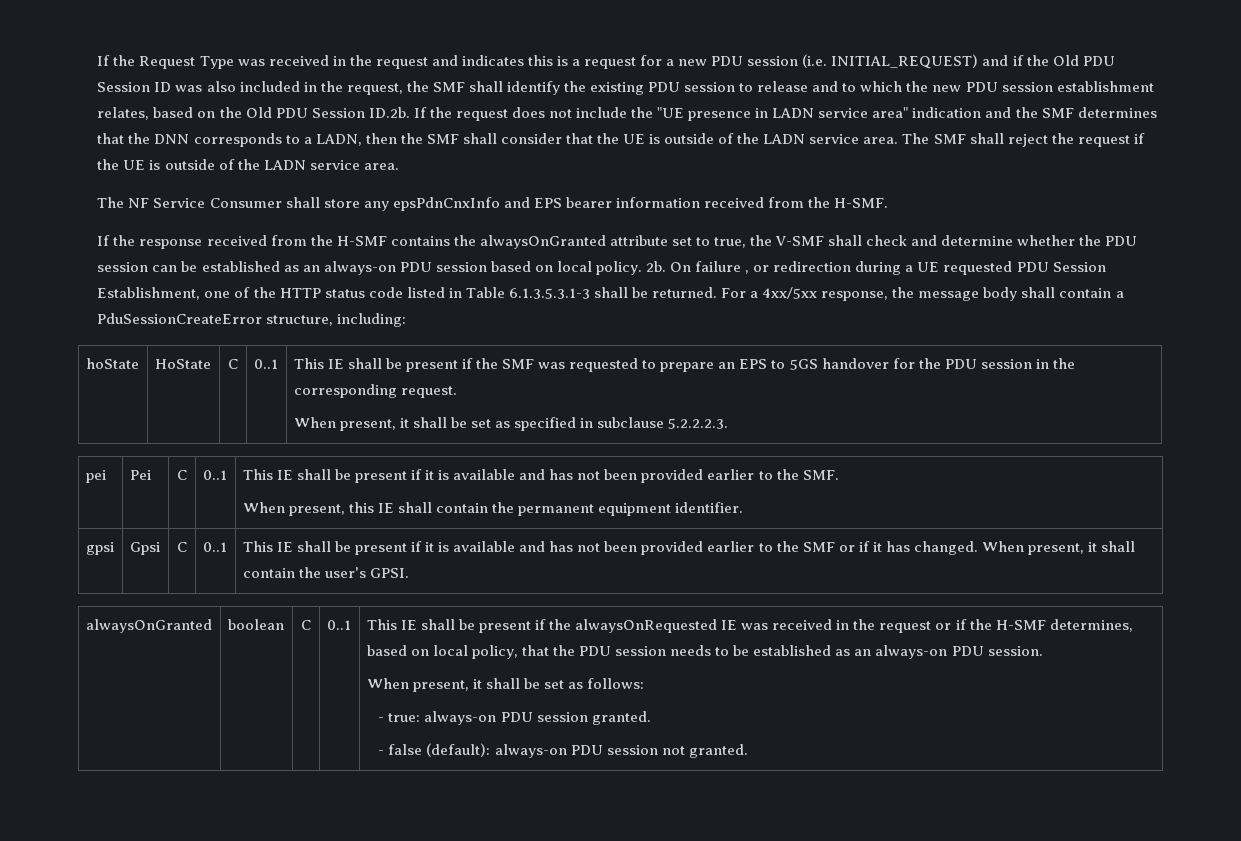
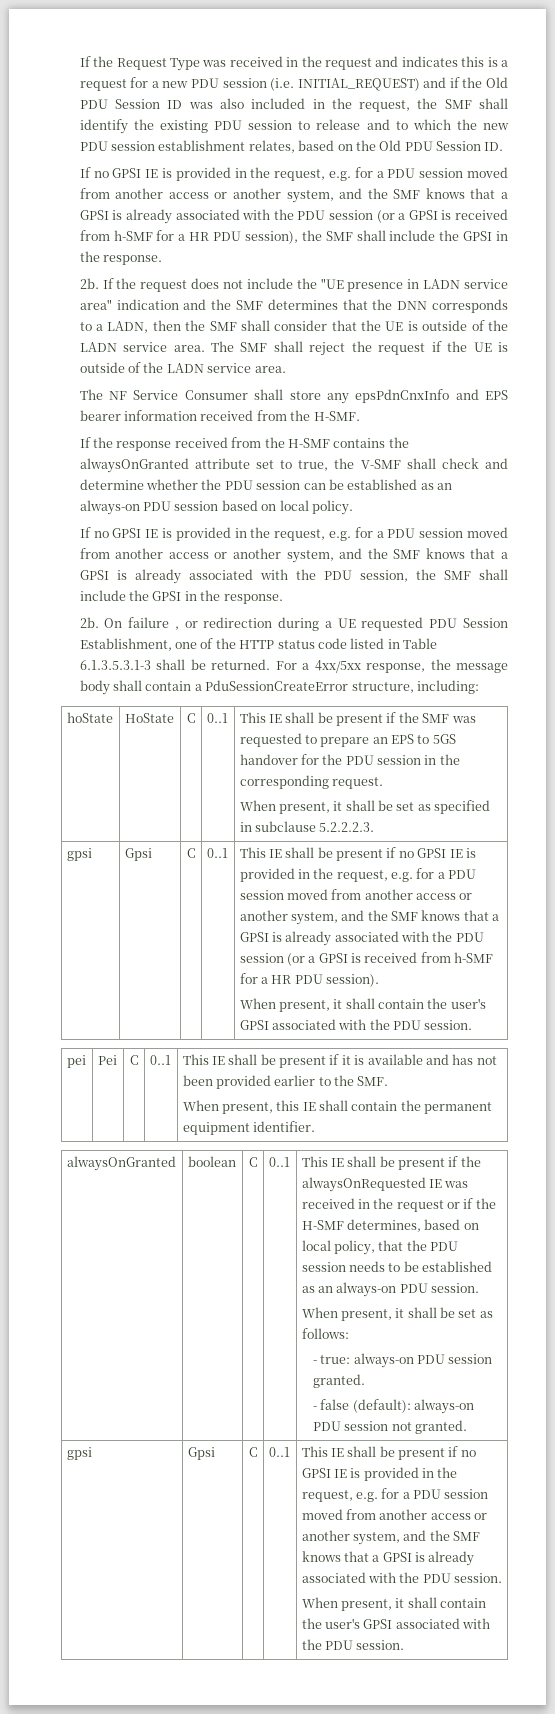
[368,107,410,118] ID.2b. -> [484,142,504,151] [79,167,508,181] [79,188,508,203] [79,209,508,224] [79,230,509,244] [79,251,163,265] [79,278,99,289] ID. // If no GPSI IE is provided in the request, e.g. for a PDU session moved from another access or another system, and the SMF knows that a GPSI is already associated with the PDU session (or a GPSI is received from h-SMF for a HR PDU session), the SMF shall include the GPSI in the response. // 2b.
(642, 268) none -> [79,527,508,541] [79,548,508,563] [79,569,508,584] [79,590,283,604] // If no GPSI IE is provided in the request, e.g. for a PDU session moved from another access or another system, and the SMF knows that a GPSI is already associated with the PDU session, the SMF shall include the GPSI in the response. //
(729, 423) none -> [66,848,92,861] [124,848,152,861] [186,848,196,858] [206,848,228,858] [239,847,476,861] [239,868,477,882] [239,889,473,900] [239,910,500,925] [239,931,484,946] [239,952,494,966] [239,973,380,987] [239,998,486,1012] [239,1019,473,1030] // gpsi | Gpsi | C | 0..1 | This IE shall be present if no GPSI IE is provided in the request, e.g. for a PDU session moved from another access or another system, and the SMF knows that a GPSI is already associated with the PDU session (or a GPSI is received from h-SMF for a HR PDU session). // When present, it shall contain the user's GPSI associated with the PDU session.
[85,542,114,555] [129,542,160,555] [177,542,187,552] [202,542,227,552] [242,541,1136,555] [242,567,409,578] // gpsi | Gpsi | C | 0..1 | This IE shall be present if it is available and has not been provided earlier to the SMF or if it has changed. When present, it shall contain the user's GPSI. -> (315, 1126) none
(748, 751) none -> [66,1447,92,1460] [187,1447,215,1460] [248,1447,258,1457] [268,1447,290,1457] [301,1446,476,1460] [301,1467,458,1481] [301,1488,489,1502] [301,1509,488,1520] [301,1530,481,1545] [301,1551,475,1566] [301,1572,503,1583] [301,1597,487,1611] [301,1618,491,1629] [301,1639,405,1650] // gpsi | Gpsi | C | 0..1 | This IE shall be present if no GPSI IE is provided in the request, e.g. for a PDU session moved from another access or another system, and the SMF knows that a GPSI is already associated with the PDU session. // When present, it shall contain the user's GPSI associated with the PDU session.

